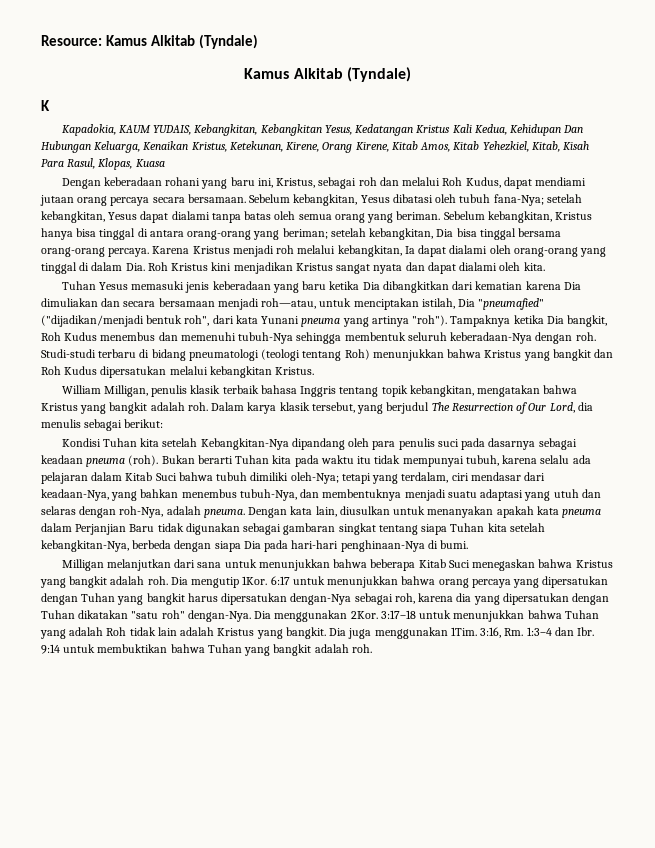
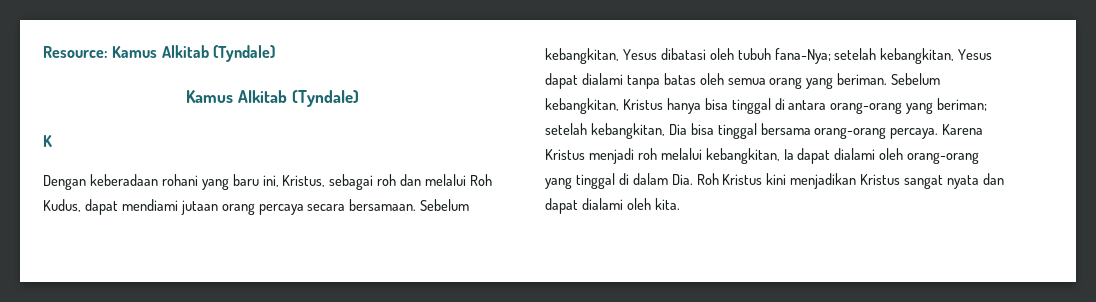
[61,124,584,136] [41,141,590,153] [41,158,165,170] // Kapadokia, KAUM YUDAIS, Kebangkitan, Kebangkitan Yesus, Kedatangan Kristus Kali Kedua, Kehidupan Dan Hubungan Keluarga, Kenaikan Kristus, Ketekunan, Kirene, Orang Kirene, Kitab Amos, Kitab Yehezkiel, Kitab, Kisah Para Rasul, Klopas, Kuasa -> (52, 141) none
[61,281,581,293] [41,298,545,310] [41,315,608,327] [41,332,596,344] [41,349,614,361] [41,366,315,378] [61,385,578,397] [41,402,593,414] [41,419,164,431] [61,438,577,450] [41,455,591,467] [41,472,546,484] [41,489,601,501] [41,506,602,518] [41,523,545,535] [41,540,469,552] [61,559,613,571] [40,576,609,588] [41,593,610,605] [41,610,599,622] [40,627,595,639] [41,644,372,656] // Tuhan Yesus memasuki jenis keberadaan yang baru ketika Dia dibangkitkan dari kematian karena Dia dimuliakan dan secara bersamaan menjadi roh—atau, untuk menciptakan istilah, Dia "pneumafied" ("dijadikan/menjadi bentuk roh", dari kata Yunani pneuma yang artinya "roh"). Tampaknya ketika Dia bangkit, Roh Kudus menembus dan memenuhi tubuh-Nya sehingga membentuk seluruh keberadaan-Nya dengan roh. Studi-studi terbaru di bidang pneumatologi (teologi tentang Roh) menunjukkan bahwa Kristus yang bangkit dan Roh Kudus dipersatukan melalui kebangkitan Kristus. // William Milligan, penulis klasik terbaik bahasa Inggris tentang topik kebangkitan, mengatakan bahwa Kristus yang bangkit adalah roh. Dalam karya klasik tersebut, yang berjudul The Resurrection of Our Lord, dia menulis sebagai berikut: // Kondisi Tuhan kita setelah Kebangkitan-Nya dipandang oleh para penulis suci pada dasarnya sebagai keadaan pneuma (roh). Bukan berarti Tuhan kita pada waktu itu tidak mempunyai tubuh, karena selalu ada pelajaran dalam Kitab Suci bahwa tubuh dimiliki oleh-Nya; tetapi yang terdalam, ciri mendasar dari keadaan-Nya, yang bahkan menembus tubuh-Nya, dan membentuknya menjadi suatu adaptasi yang utuh dan selaras dengan roh-Nya, adalah pneuma. Dengan kata lain, diusulkan untuk menanyakan apakah kata pneuma dalam Perjanjian Baru tidak digunakan sebagai gambaran singkat tentang siapa Tuhan kita setelah kebangkitan-Nya, berbeda dengan siapa Dia pada hari-hari penghinaan-Nya di bumi. // Milligan melanjutkan dari sana untuk menunjukkan bahwa beberapa Kitab Suci menegaskan bahwa Kristus yang bangkit adalah roh. Dia mengutip 1Kor. 6:17 untuk menunjukkan bahwa orang percaya yang dipersatukan dengan Tuhan yang bangkit harus dipersatukan dengan-Nya sebagai roh, karena dia yang dipersatukan dengan Tuhan dikatakan "satu roh" dengan-Nya. Dia menggunakan 2Kor. 3:17–18 untuk menunjukkan bahwa Tuhan yang adalah Roh tidak lain adalah Kristus yang bangkit. Dia juga menggunakan 1Tim. 3:16, Rm. 1:3–4 dan Ibr. 9:14 untuk membuktikan bahwa Tuhan yang bangkit adalah roh. -> (680, 204) none

